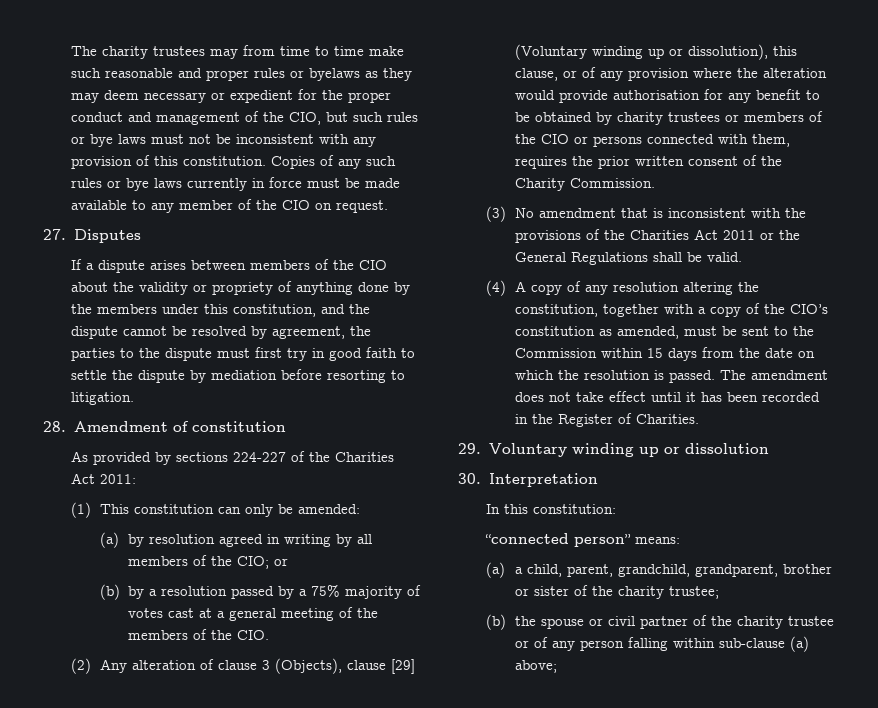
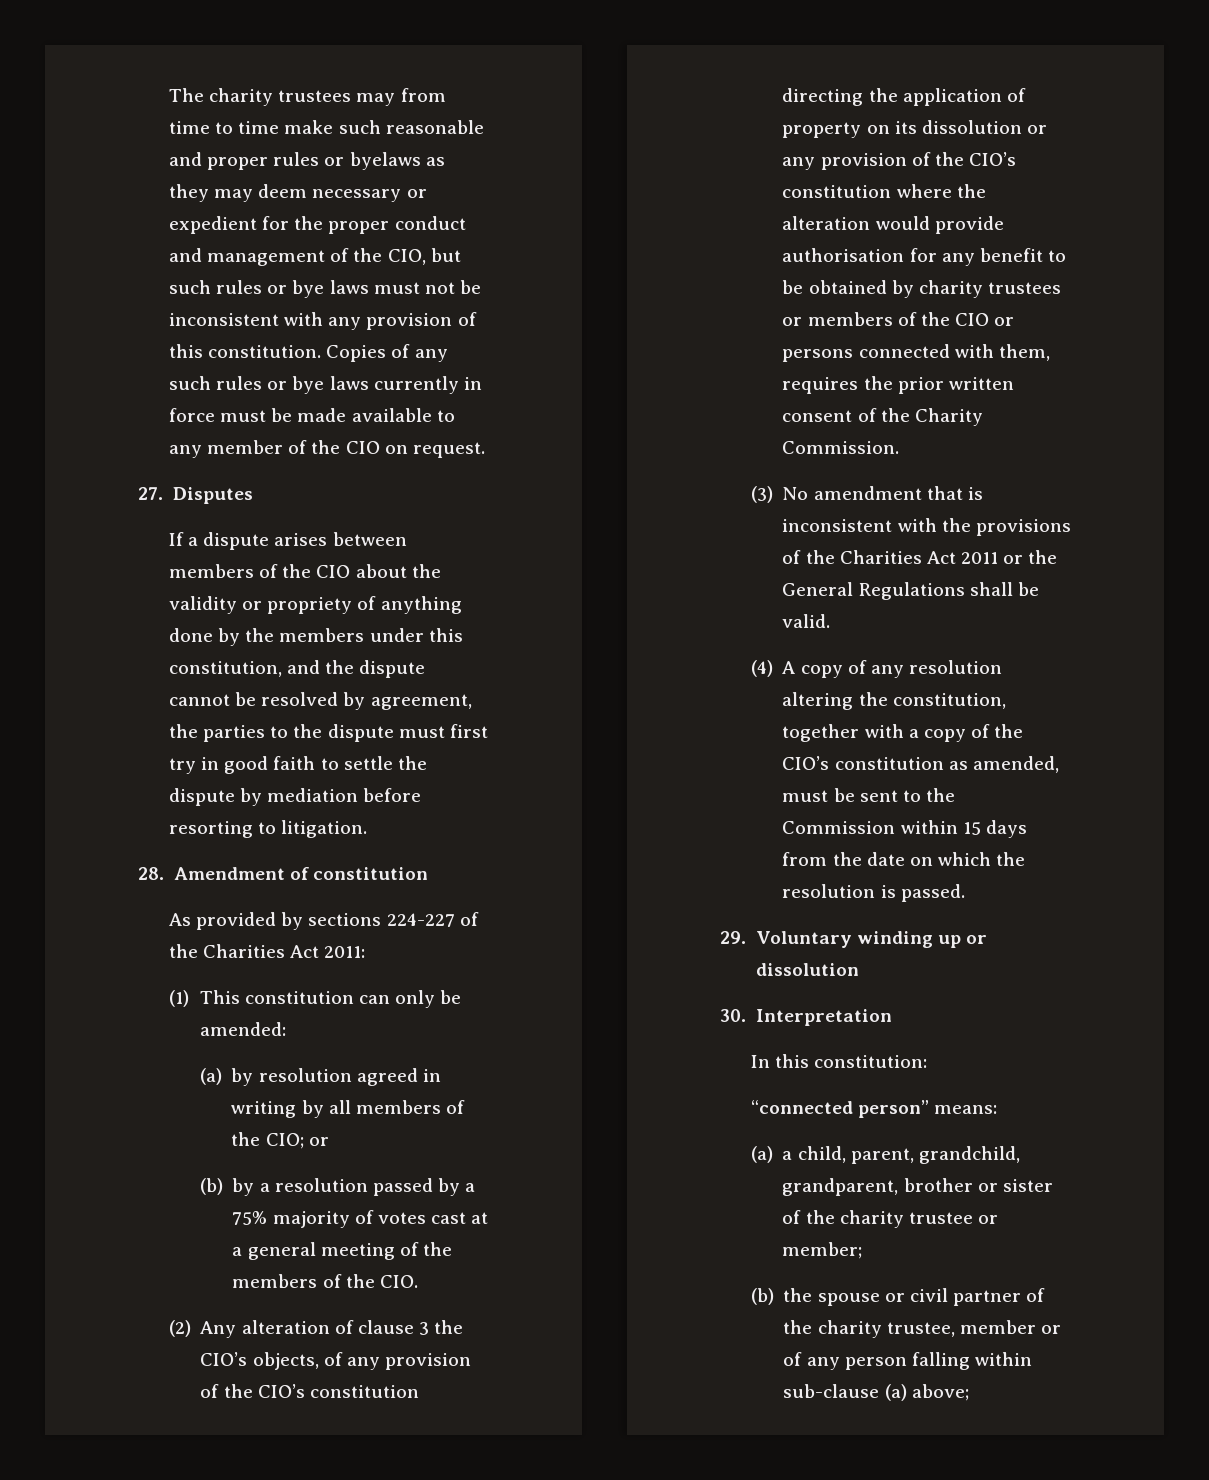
[274,658,415,674] [514,44,797,60] [514,67,689,81] (Objects), clause [29] (Voluntary winding up or dissolution), this clause, or of any provision -> [434,1320,464,1334] [200,1352,471,1370] [200,1384,419,1398] [782,88,1026,106] [782,120,1047,138] [782,152,1016,170] [782,185,892,198] the CIO’s objects, of any provision of the CIO’s constitution directing the application of property on its dissolution or any provision of the CIO’s constitution
[719,370,828,380] [514,391,820,402] [514,413,699,427] The amendment does not take effect until it has been recorded in the Register of Charities. -> (965, 893) none
[668,586,719,599] trustee; -> [908,1212,998,1224] [782,1242,863,1259] trustee or member;
[787,616,834,626] trustee -> [886,1320,1036,1337] trustee, member

